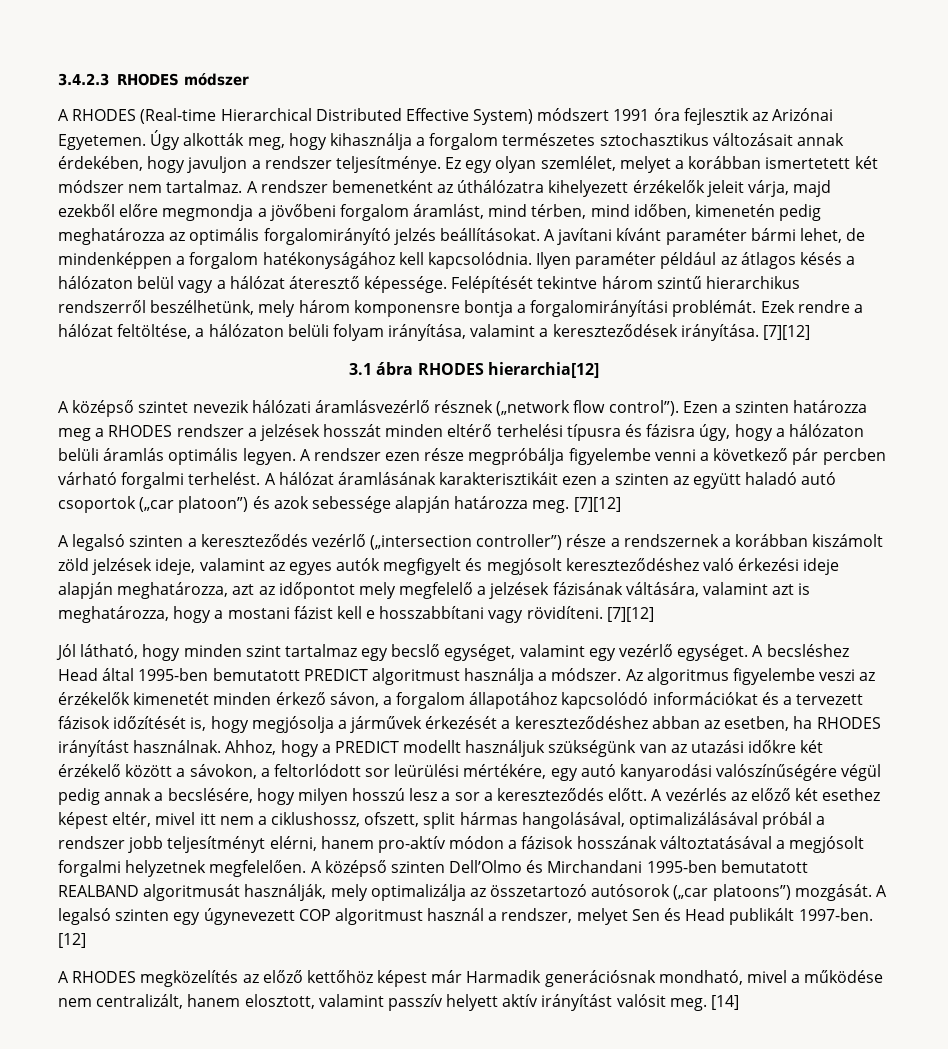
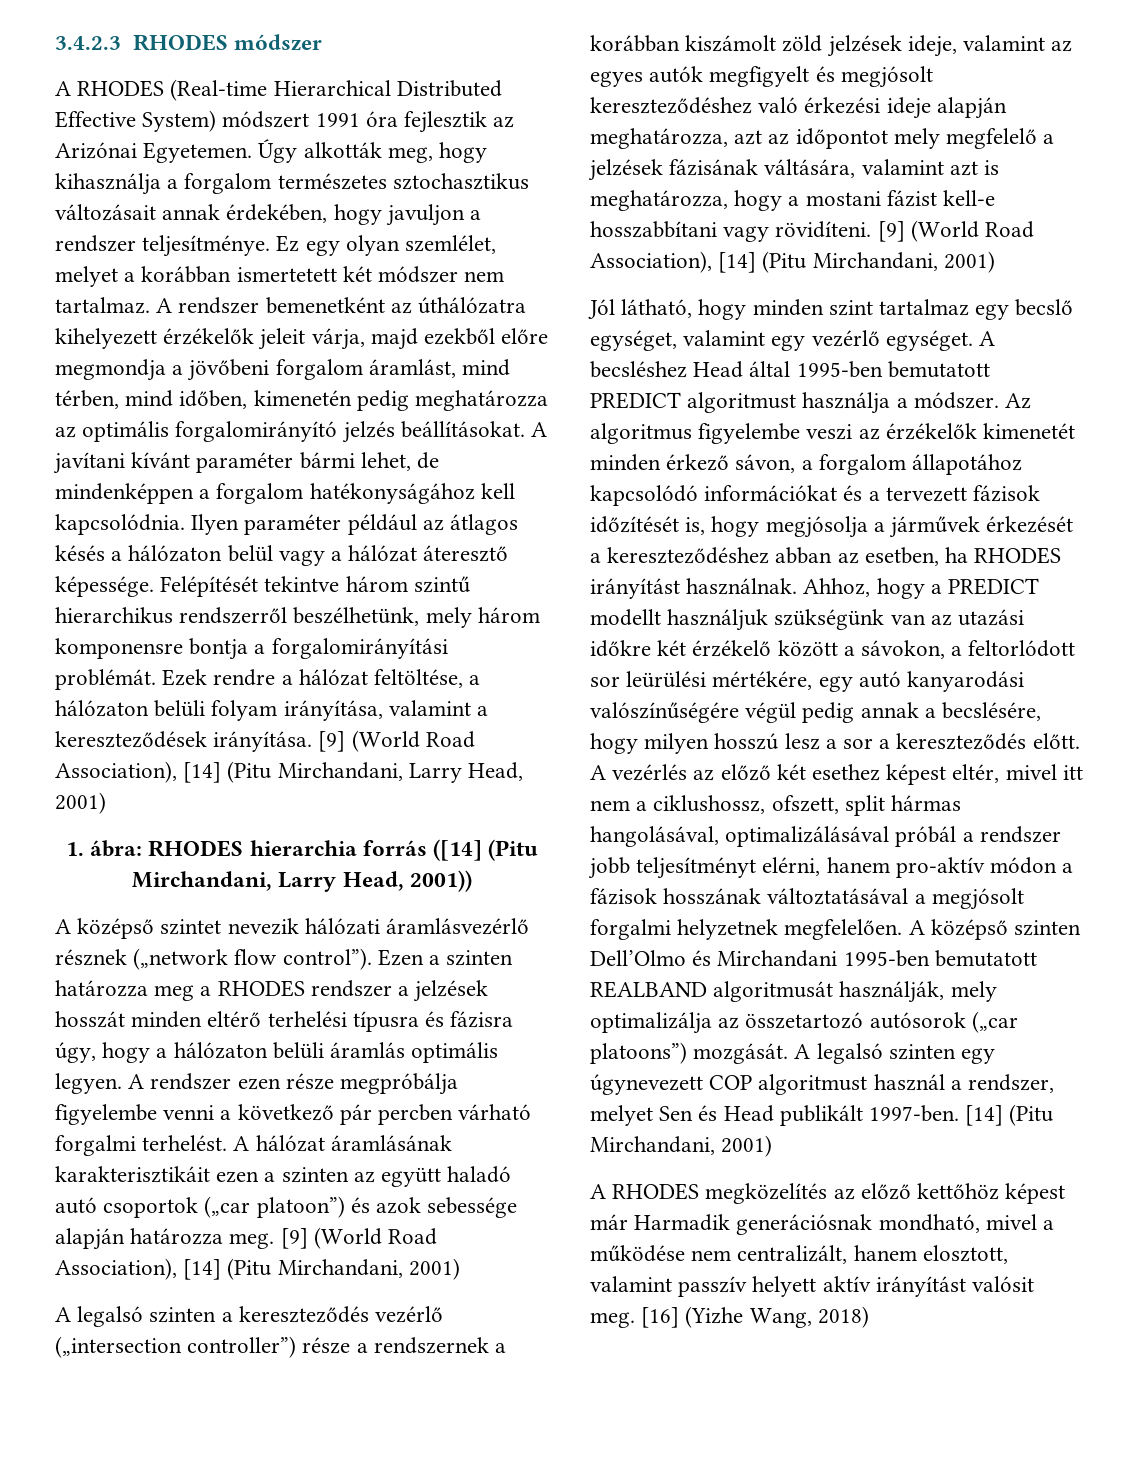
[763,325,811,340] [349,362,599,378] [7][12] // 3.1 ábra RHODES hierarchia[12] -> [318,730,475,752] [55,761,524,783] [55,792,106,814] [65,839,539,861] [132,870,472,892] [9] (World Road Association), [14] (Pitu Mirchandani, Larry Head, 2001) // 1. ábra: RHODES hierarchia forrás ([14] (Pitu Mirchandani, Larry Head, 2001))
[573,497,621,512] [7][12] -> [280,1227,438,1249] [55,1258,460,1280] [9] (World Road Association), [14] (Pitu Mirchandani, 2001)
[336,606,376,619] kell e -> [943,190,996,206] kell-e
[606,607,654,622] [7][12] -> [877,220,1035,242] [590,251,995,273] [9] (World Road Association), [14] (Pitu Mirchandani, 2001)
[58,933,86,948] [12] -> [965,1104,1054,1126] [590,1135,773,1157] [14] (Pitu Mirchandani, 2001)
[711,995,740,1010] [14] -> [641,1306,869,1328] [16] (Yizhe Wang, 2018)

